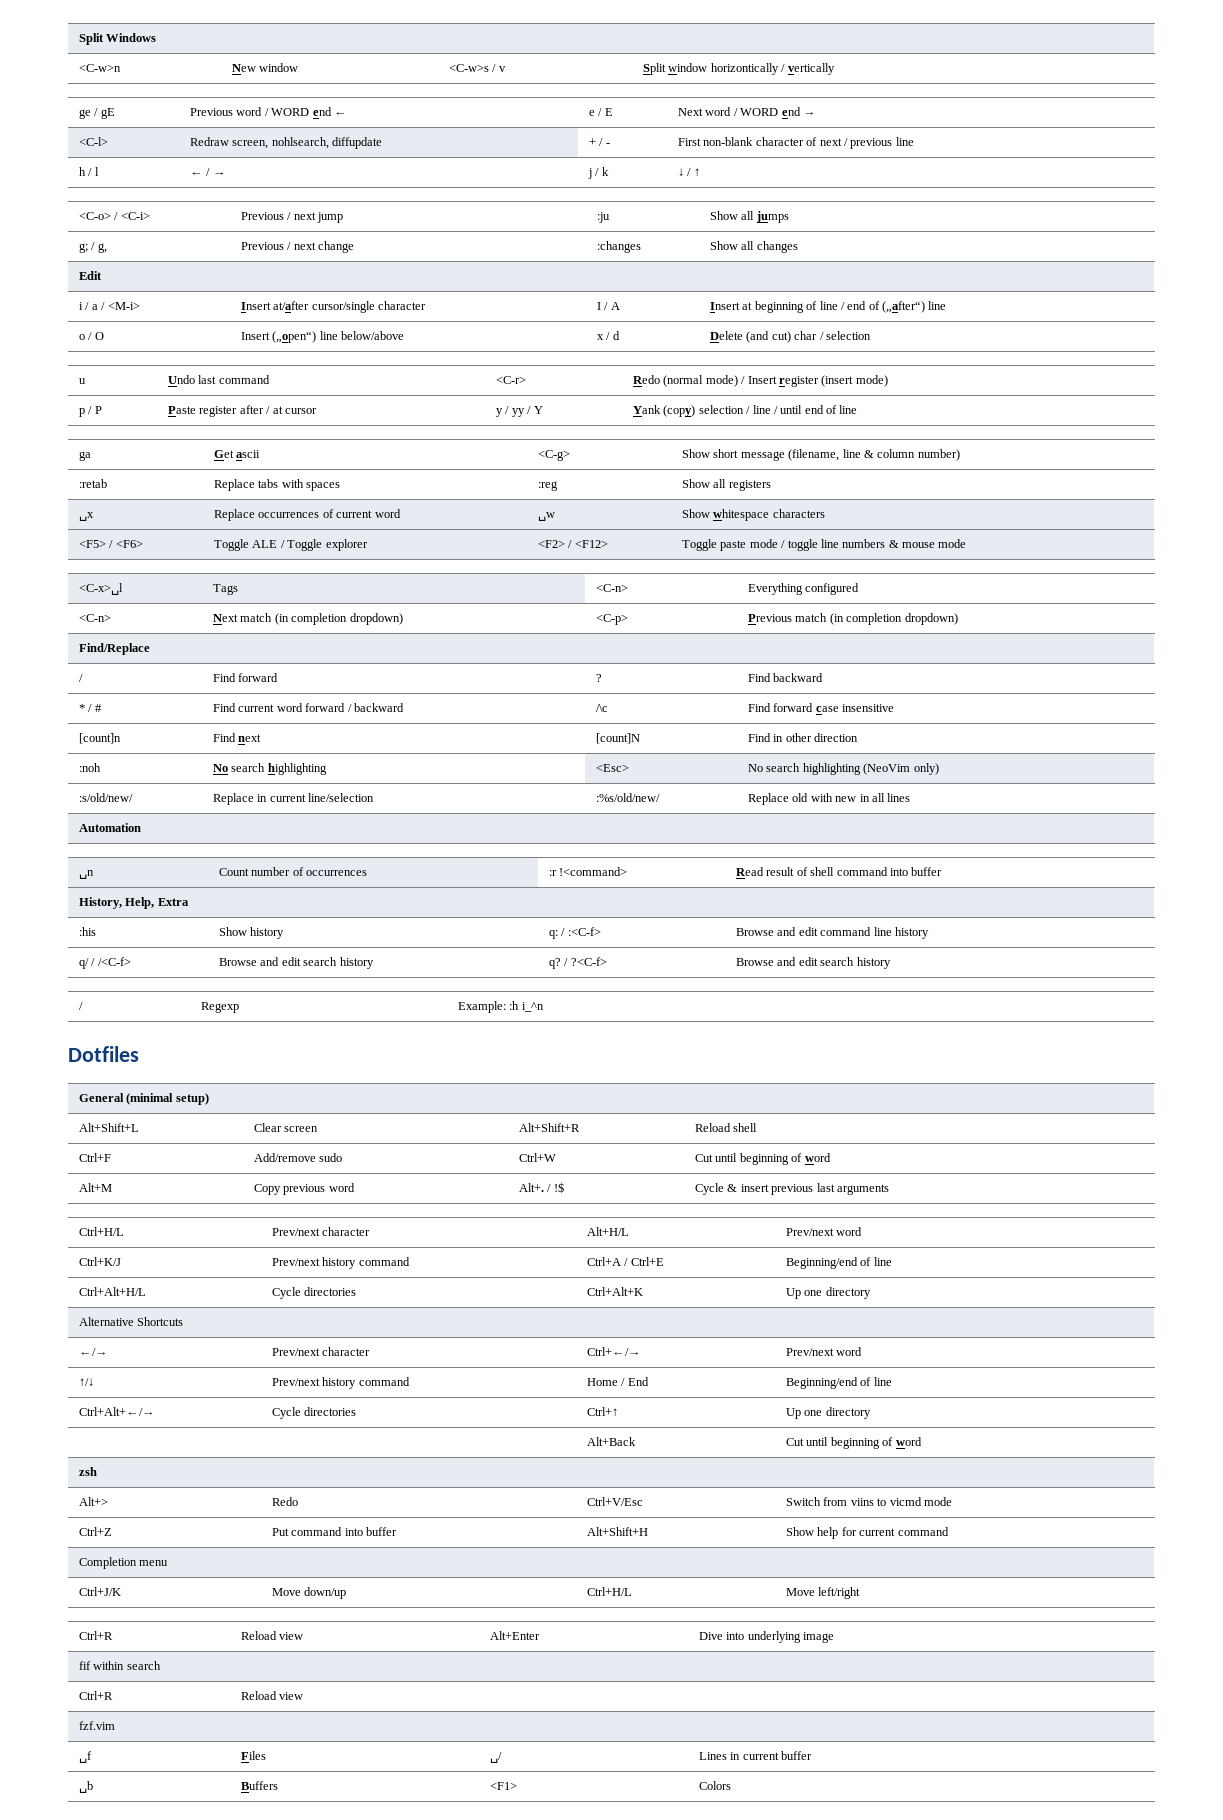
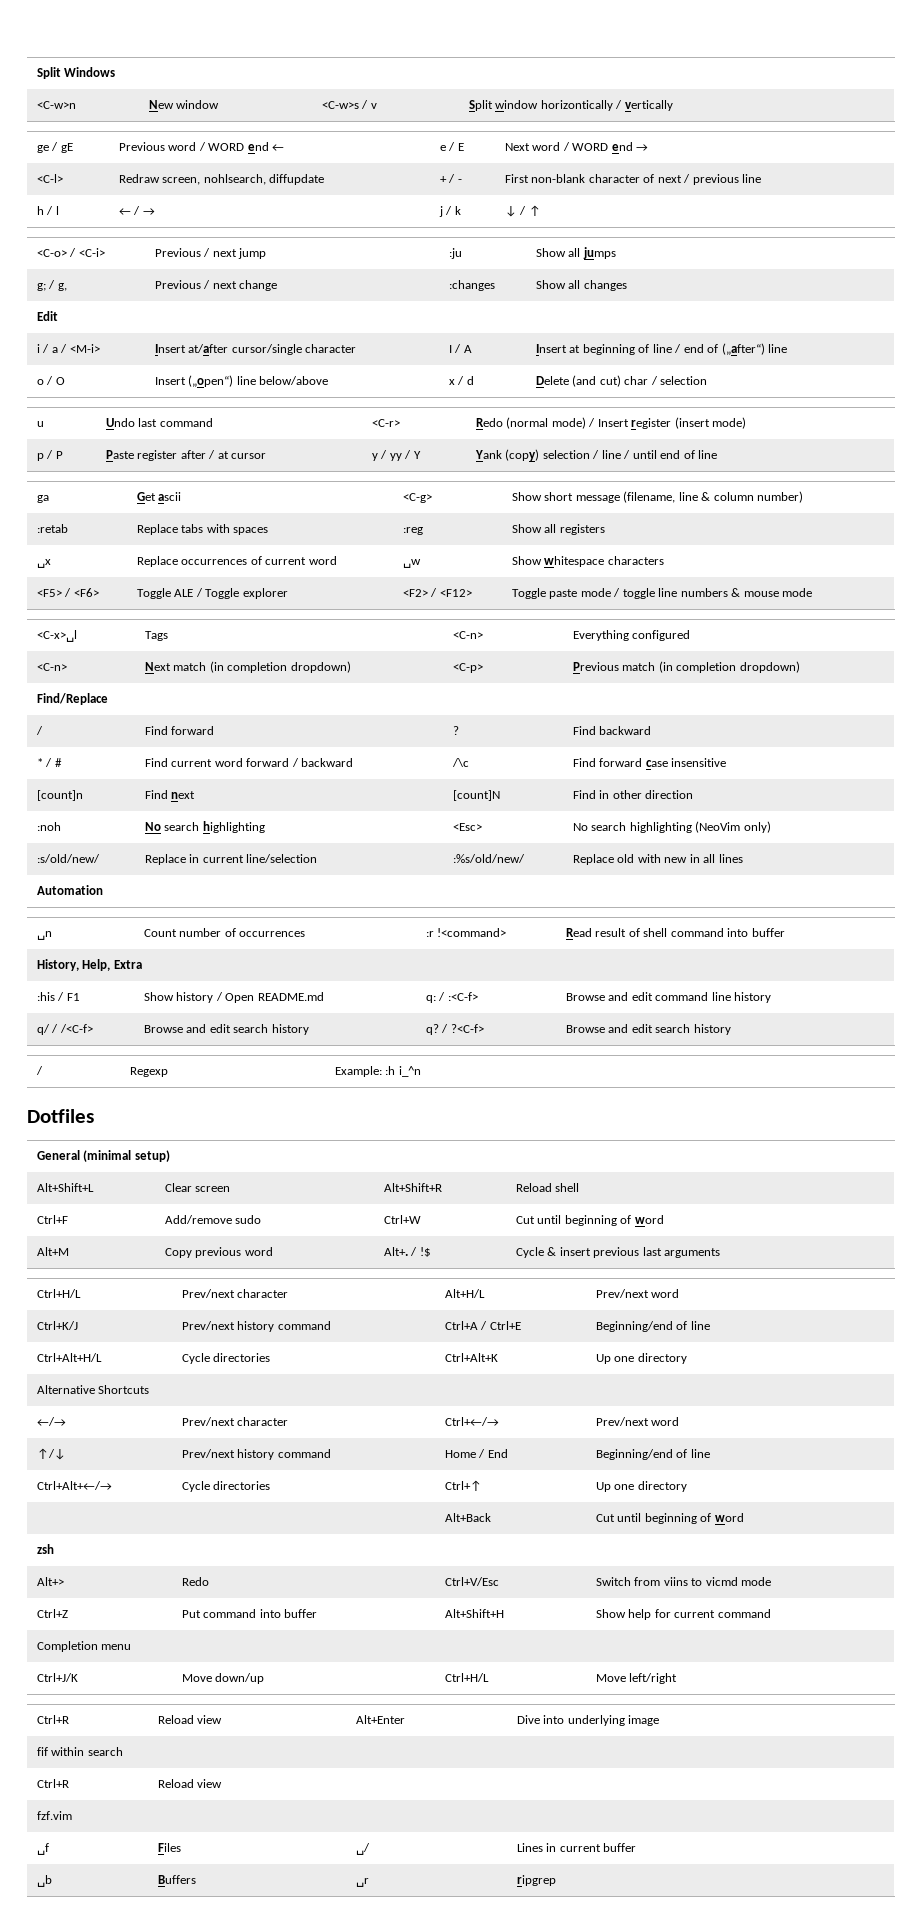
(97, 931) none -> [57,992,80,1001] / F1
(285, 933) none -> [215,992,324,1003] / Open README.md
[490,1782,518,1790] [699,1781,732,1790] <F1> | Colors -> [355,1878,369,1887] [516,1875,556,1886] ␣r | ripgrep

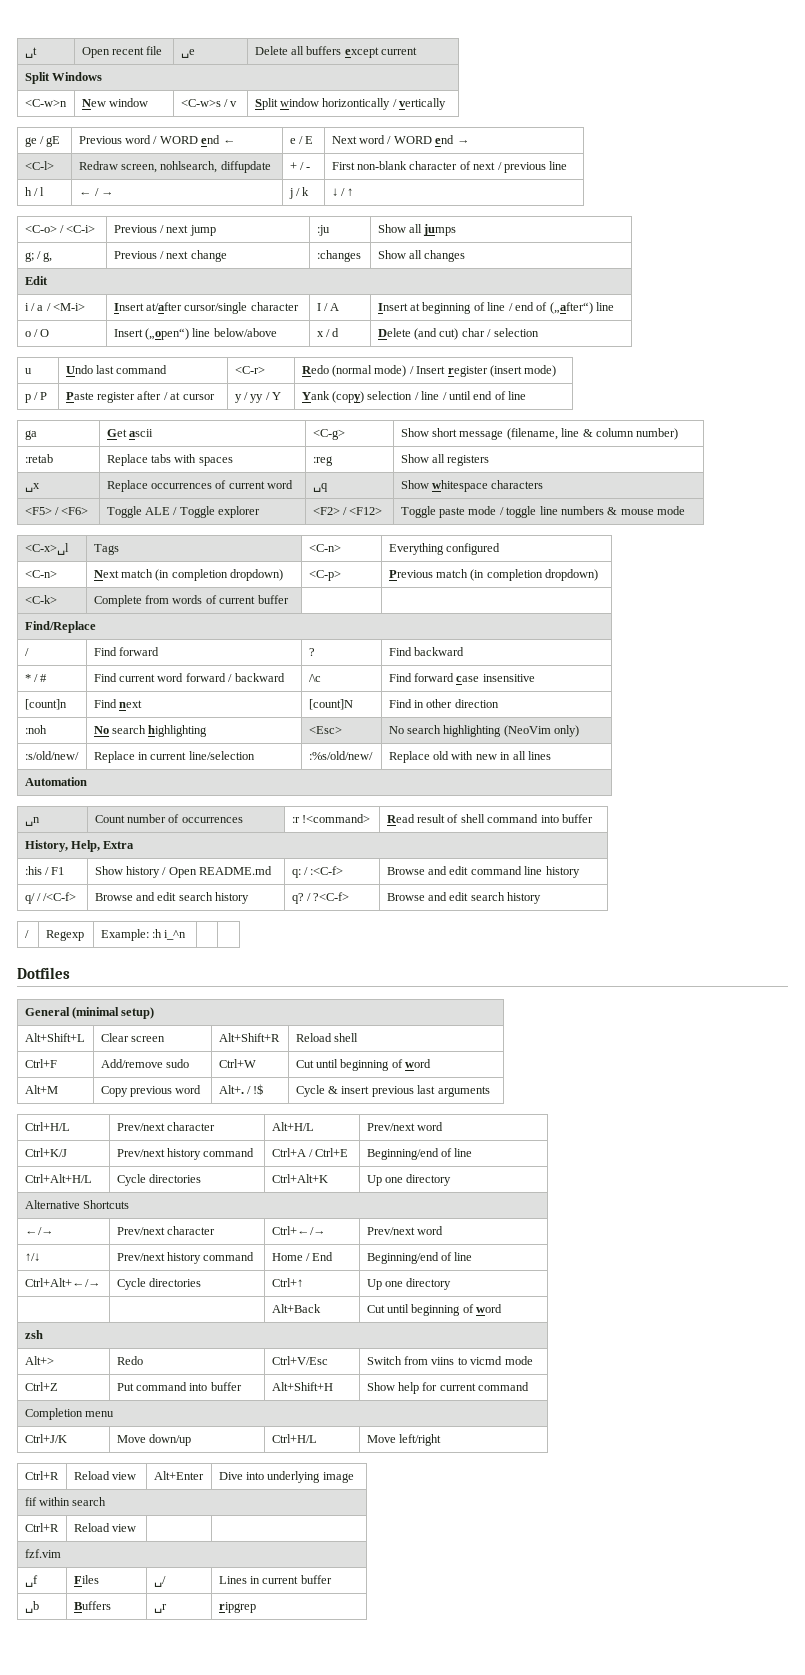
(36, 73) none -> [24,47,37,58] [81,46,163,58] [180,49,195,58] [254,46,418,58] ␣t | Open recent file | ␣e | Delete all buffers except current //
[402,559,421,568] ␣w -> [312,483,328,492] ␣q
(800, 667) none -> [24,595,57,604] [93,595,289,607] // <C-k> | Complete from words of current buffer | |

